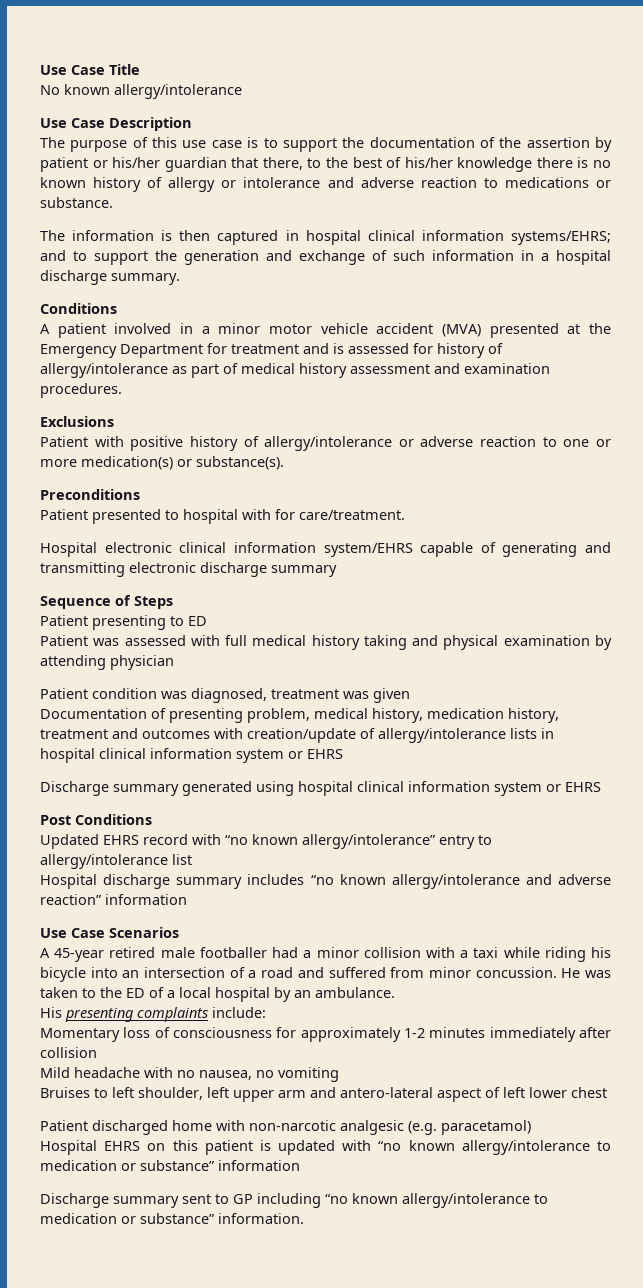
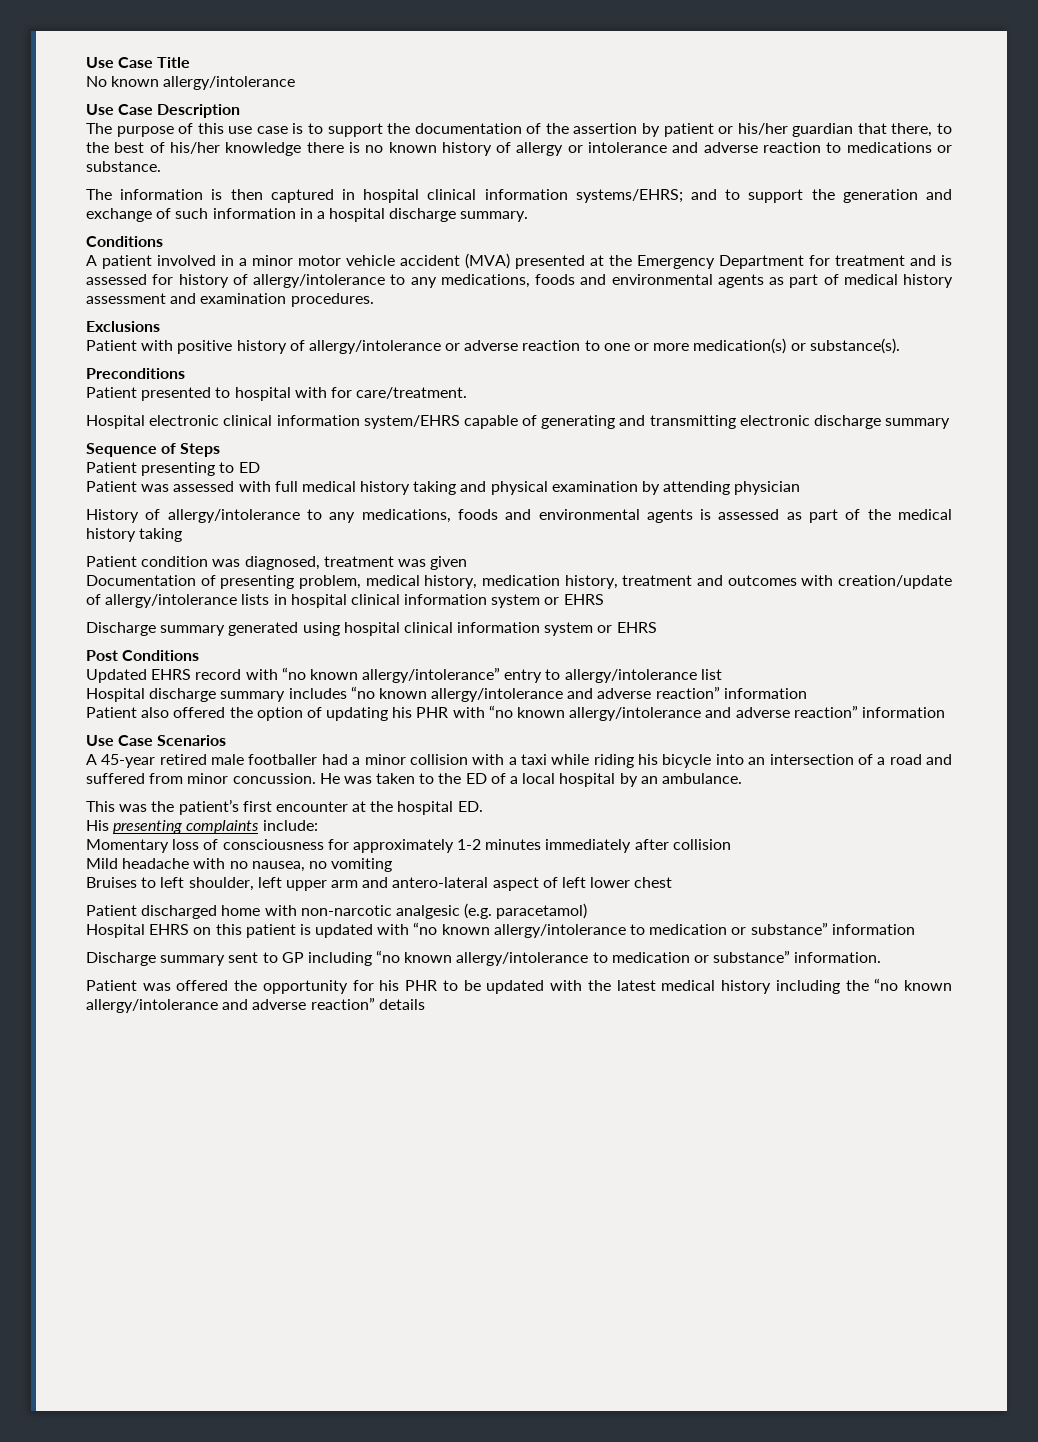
(168, 370) none -> [390,274,764,288] to any medications, foods and environmental agents
(174, 662) none -> [86,509,952,523] [86,528,183,542] // History of allergy/intolerance to any medications, foods and environmental agents is assessed as part of the medical history taking
(187, 899) none -> [86,705,945,721] // Patient also offered the option of updating his PHR with “no known allergy/intolerance and adverse reaction” information
(395, 992) none -> [86,799,483,815] // This was the patient’s first encounter at the hospital ED.
(304, 1218) none -> [86,978,952,994] [86,997,425,1013] // Patient was offered the opportunity for his PHR to be updated with the latest medical history including the “no known allergy/intolerance and adverse reaction” details

